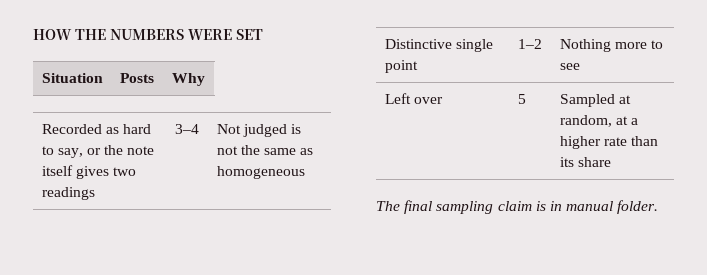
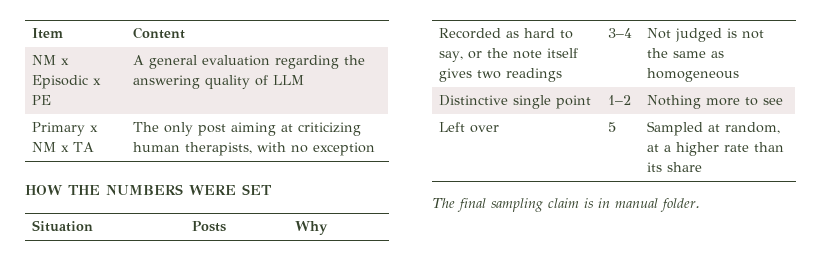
(33, 34) none -> [32,28,64,39] [133,27,186,39] [32,55,70,65] [32,75,102,89] [32,95,52,105] [133,55,366,69] [133,75,305,89] [32,122,99,136] [32,142,95,152] [133,122,362,136] [133,142,376,156] Item | Content // NM x Episodic x PE | A general evaluation regarding the answering quality of LLM // Primary x NM x TA | The only post aiming at criticizing human therapists, with no exception //

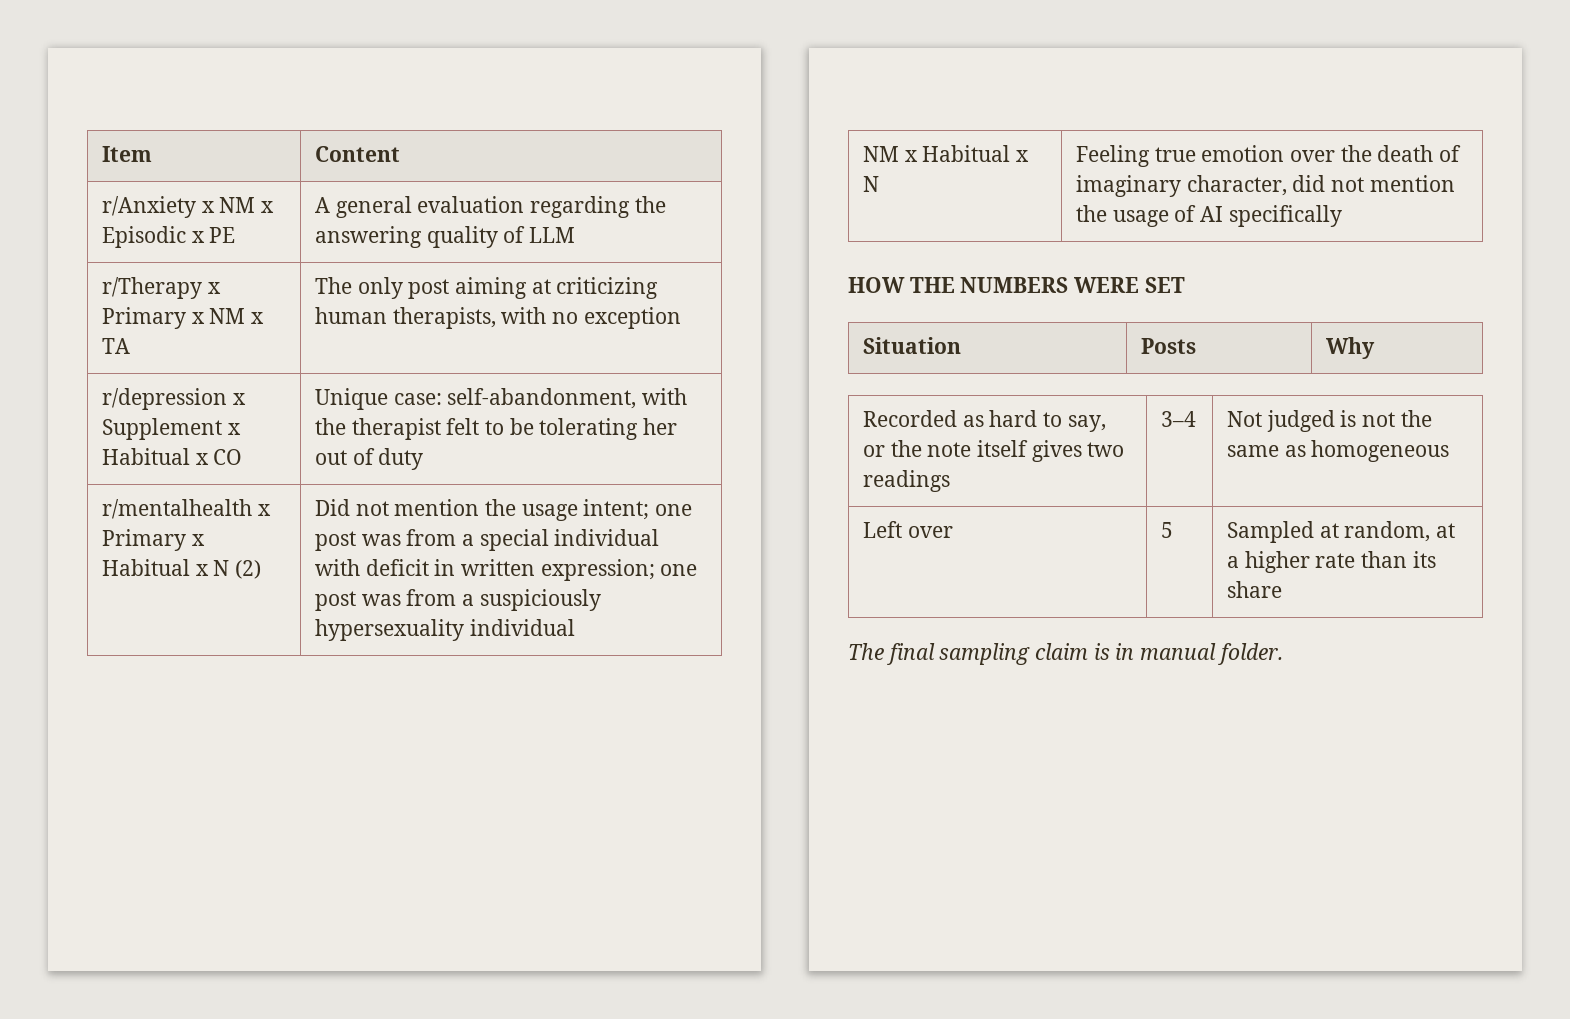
(186, 33) none -> [101,196,215,218] r/Anxiety x
(305, 80) none -> [101,277,221,299] r/Therapy x
(376, 149) none -> [101,388,246,410] [101,418,241,440] [101,448,243,465] [314,388,687,410] [314,418,678,440] [314,448,424,470] [101,499,271,519] [101,529,205,551] [101,559,261,579] [314,499,693,521] [314,529,660,551] [314,559,698,581] [314,589,601,611] [314,619,575,641] [862,145,1029,162] [862,176,879,192] [1075,145,1462,167] [1075,175,1455,197] [1075,205,1342,227] // r/depression x Supplement x Habitual x CO | Unique case: self-abandonment, with the therapist felt to be tolerating her out of duty // r/mentalhealth x Primary x Habitual x N (2) | Did not mention the usage intent; one post was from a special individual with deficit in written expression; one post was from a suspiciously hypersexuality individual // NM x Habitual x N | Feeling true emotion over the death of imaginary character, did not mention the usage of AI specifically
[439,95,592,109] [608,95,632,105] [647,95,784,109] // Distinctive single point | 1–2 | Nothing more to see -> (1450, 451) none

